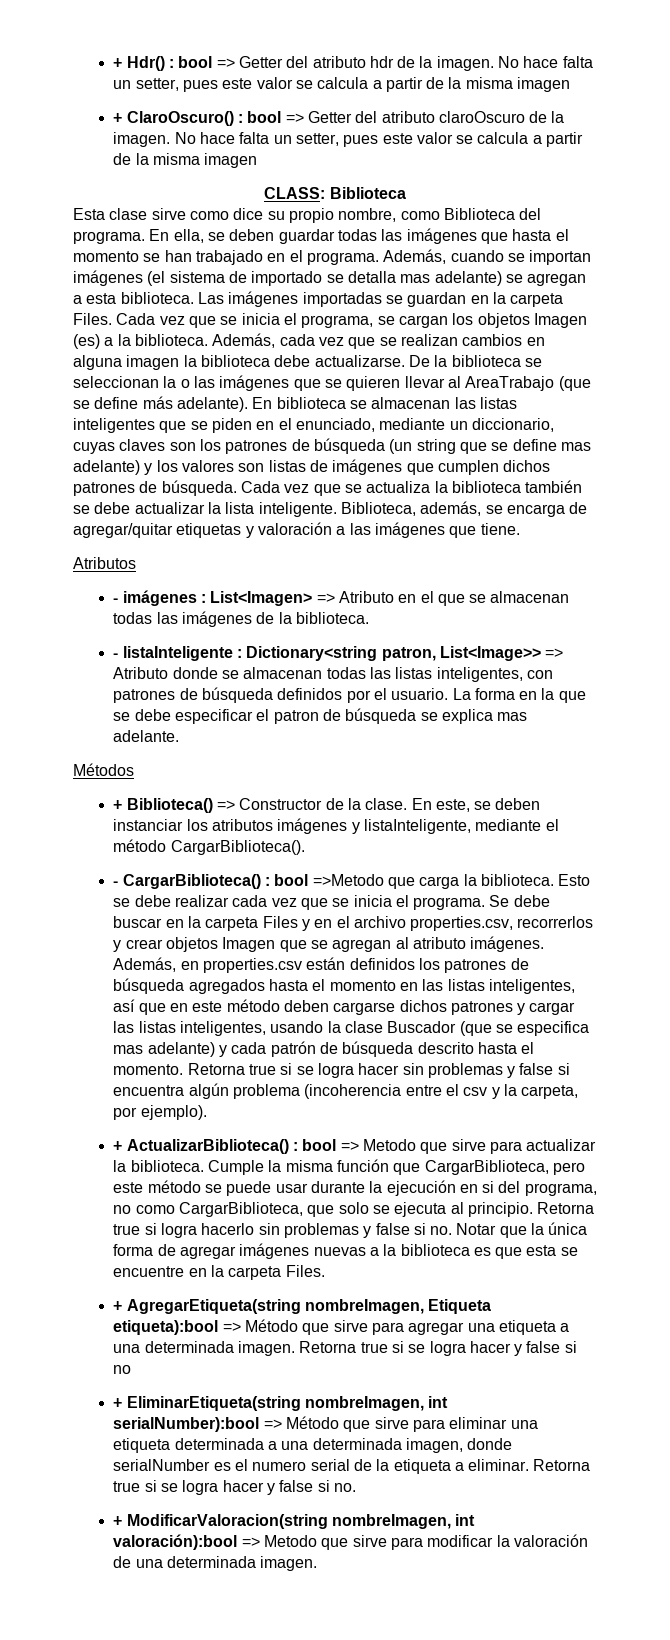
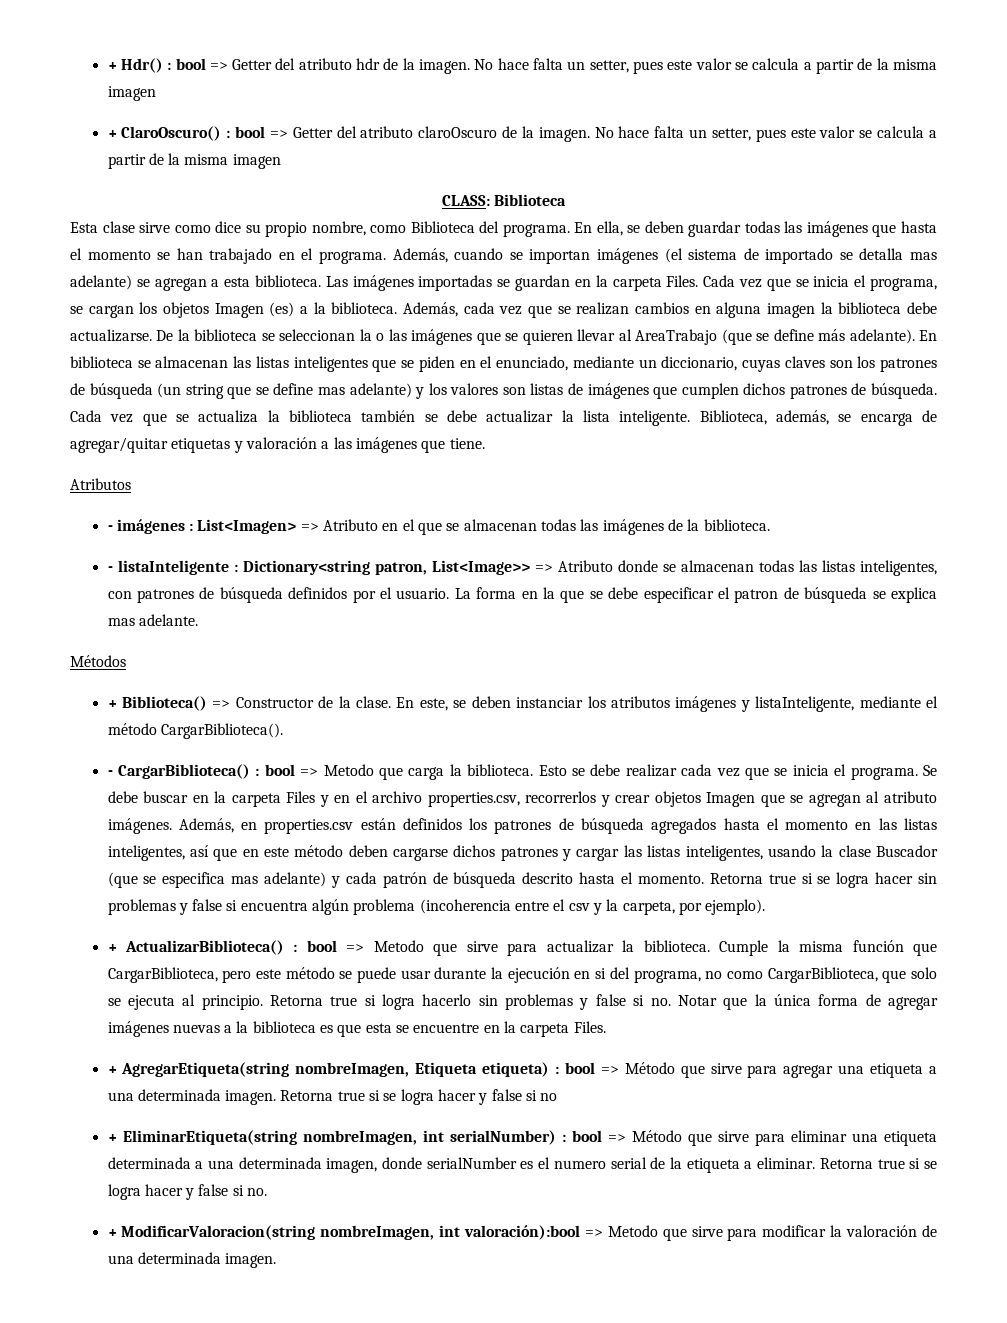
[312,874,384,886] =>Metodo -> [300,764,374,776] => Metodo
[113,1320,219,1335] etiqueta):bool -> [482,1062,595,1077] etiqueta) : bool
[113,1417,260,1432] serialNumber):bool -> [449,1130,602,1145] serialNumber) : bool

